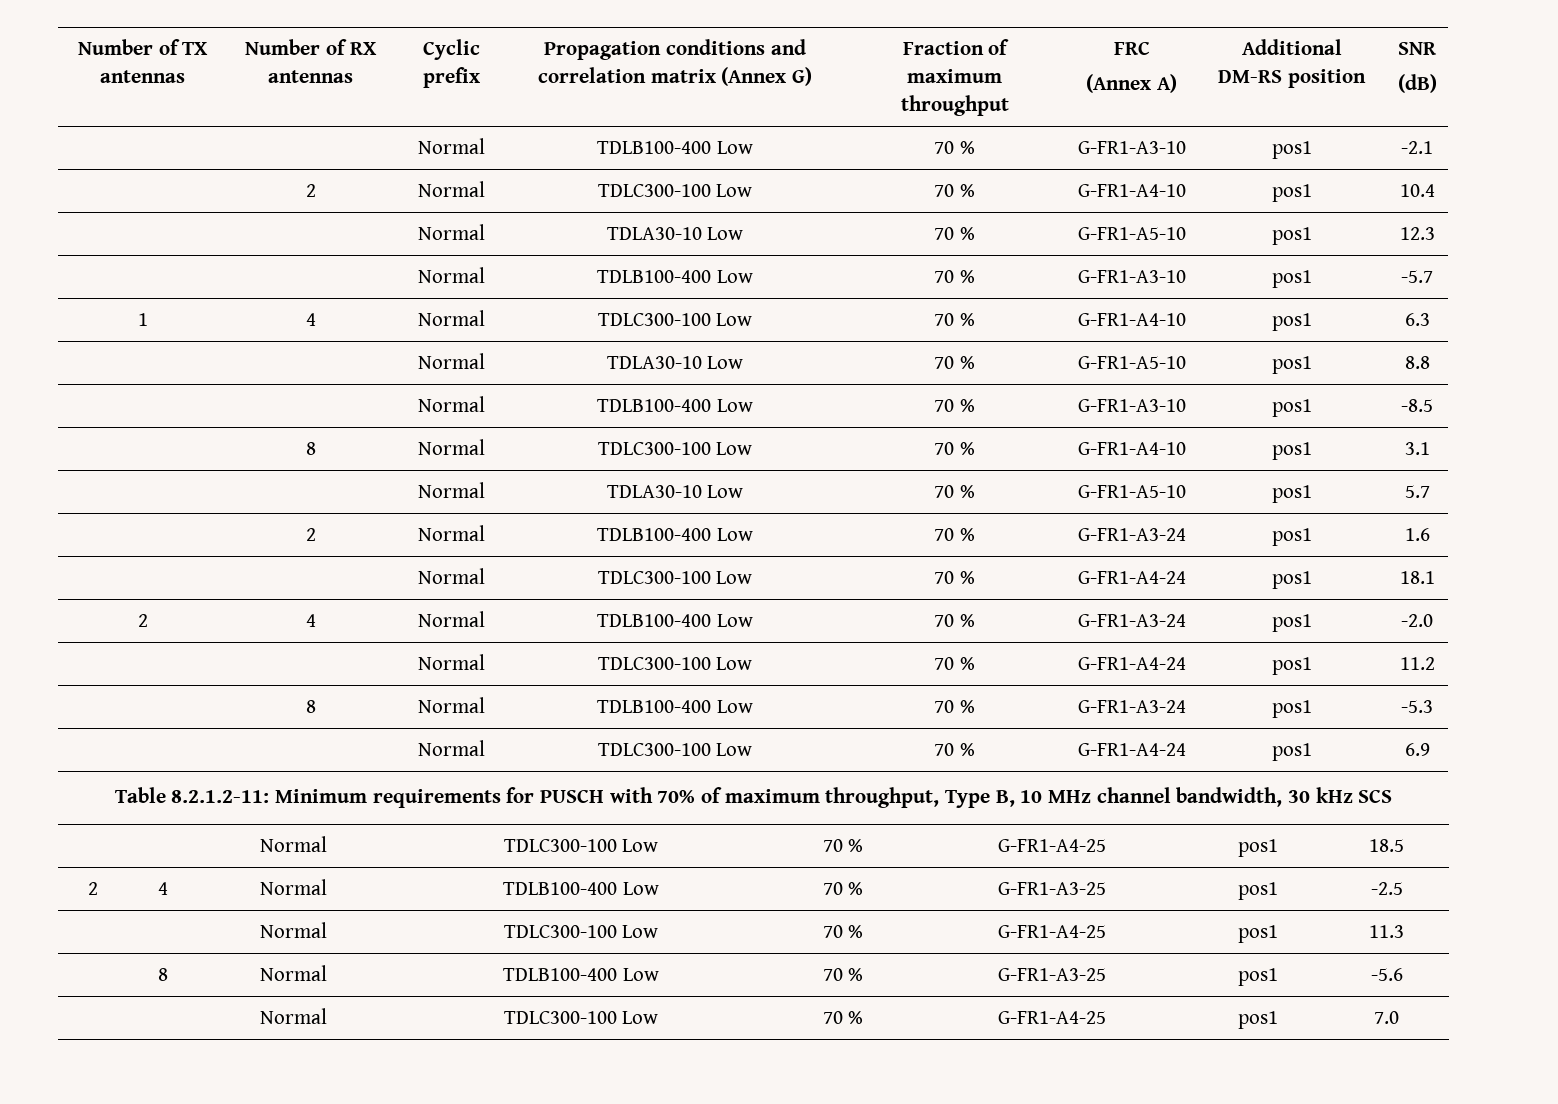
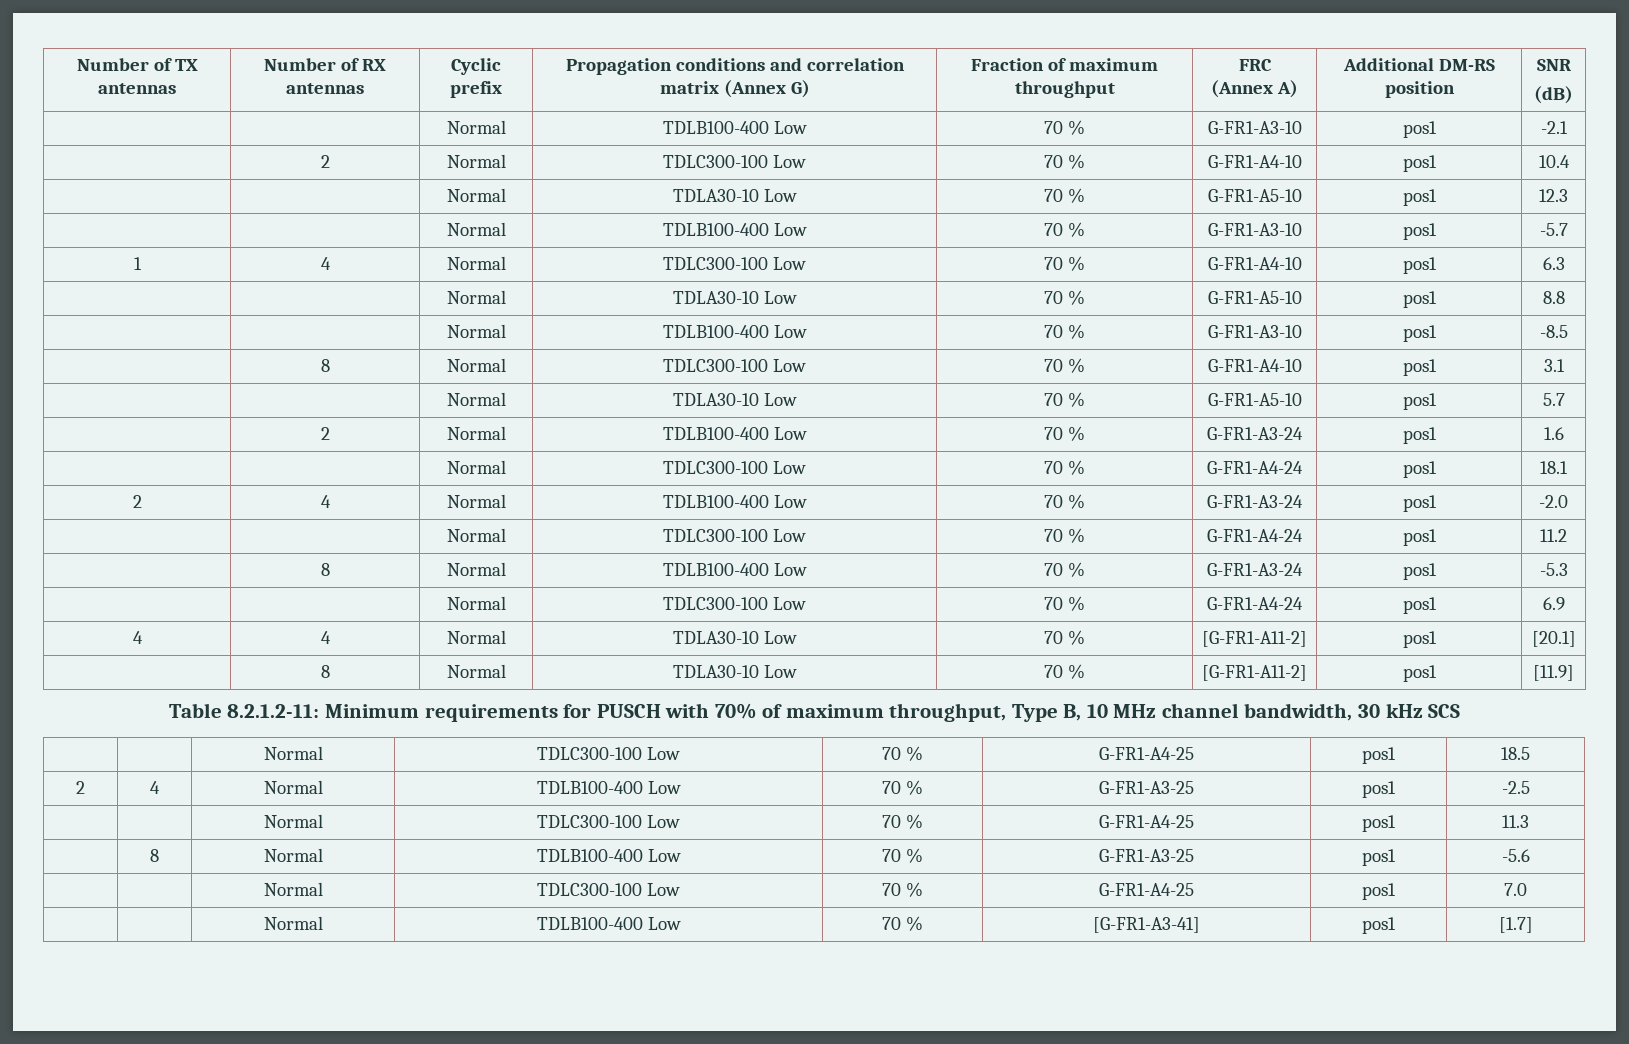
(1430, 749) none -> [132,631,143,644] [320,631,331,644] [446,630,506,644] [672,631,797,644] [1044,630,1085,645] [1202,631,1307,647] [1402,631,1437,648] [1531,631,1576,647] [320,665,330,678] [446,664,506,678] [672,665,797,678] [1044,664,1085,679] [1202,665,1307,681] [1402,665,1437,682] [1533,665,1574,681] // 4 | 4 | Normal | TDLA30-10 Low | 70 % | [G-FR1-A11-2] | pos1 | [20.1] // | 8 | Normal | TDLA30-10 Low | 70 % | [G-FR1-A11-2] | pos1 | [11.9]
(1399, 1017) none -> [263,916,323,930] [536,917,681,930] [882,916,923,931] [1093,917,1200,933] [1362,917,1396,934] [1498,917,1533,933] // | | Normal | TDLB100-400 Low | 70 % | [G-FR1-A3-41] | pos1 | [1.7]

